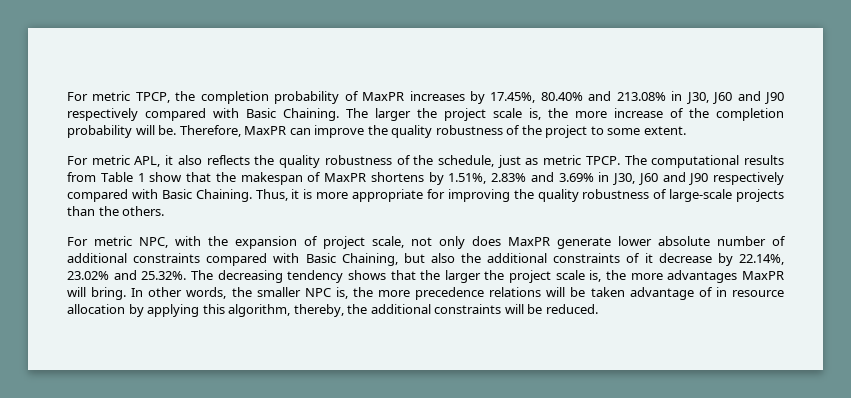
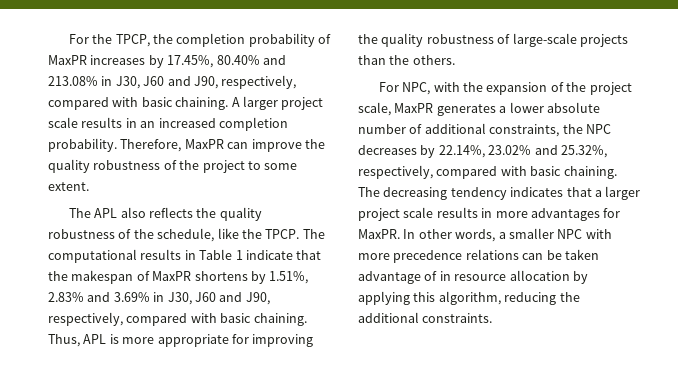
[67,91,131,101] For metric -> [68,34,113,44] For the
[764,92,785,104] [67,108,784,121] [67,125,177,138] J90 respectively compared with Basic Chaining. The larger the project scale is, the more increase of the completion probability will be. -> [193,75,297,89] [48,96,324,110] [48,117,288,131] [48,138,117,152] J90, respectively, compared with basic chaining. A larger project scale results in an increased completion probability.
[67,155,174,167] For metric APL, it -> [68,208,118,218] The APL
[497,155,582,168] just as metric -> [217,228,262,239] like the
[67,172,96,182] from -> [184,250,196,260] in
[149,172,183,182] show -> [245,250,293,260] indicate
[688,172,784,185] [67,189,300,202] J90 respectively compared with Basic Chaining. Thus, it -> [245,292,270,305] [48,312,307,326] [48,334,107,347] J90, respectively, compared with basic chaining. Thus, APL
[94,236,132,246] metric -> (399, 87) none
(318, 241) none -> [566,82,587,92] the
[411,236,611,249] not only does MaxPR generate -> [394,103,507,116] MaxPR generates a
[133,253,784,266] [67,270,784,283] [67,287,127,300] constraints compared with Basic Chaining, but also the additional constraints of it decrease by 22.14%, 23.02% and 25.32%. The decreasing tendency shows that the larger the project scale is, the more advantages MaxPR will bring. -> [489,124,611,137] [358,145,607,158] [358,165,617,179] [358,186,641,200] [358,207,621,221] [358,229,400,239] constraints, the NPC decreases by 22.14%, 23.02% and 25.32%, respectively, compared with basic chaining. The decreasing tendency indicates that a larger project scale results in more advantages for MaxPR.
[231,287,252,297] the -> [498,232,506,239] a
[335,287,373,299] is, the -> [585,229,612,239] with
[546,287,566,297] will -> [522,253,544,260] can
[293,304,598,317] thereby, the additional constraints will be reduced. -> [504,292,580,305] [358,312,493,323] reducing the additional constraints.

